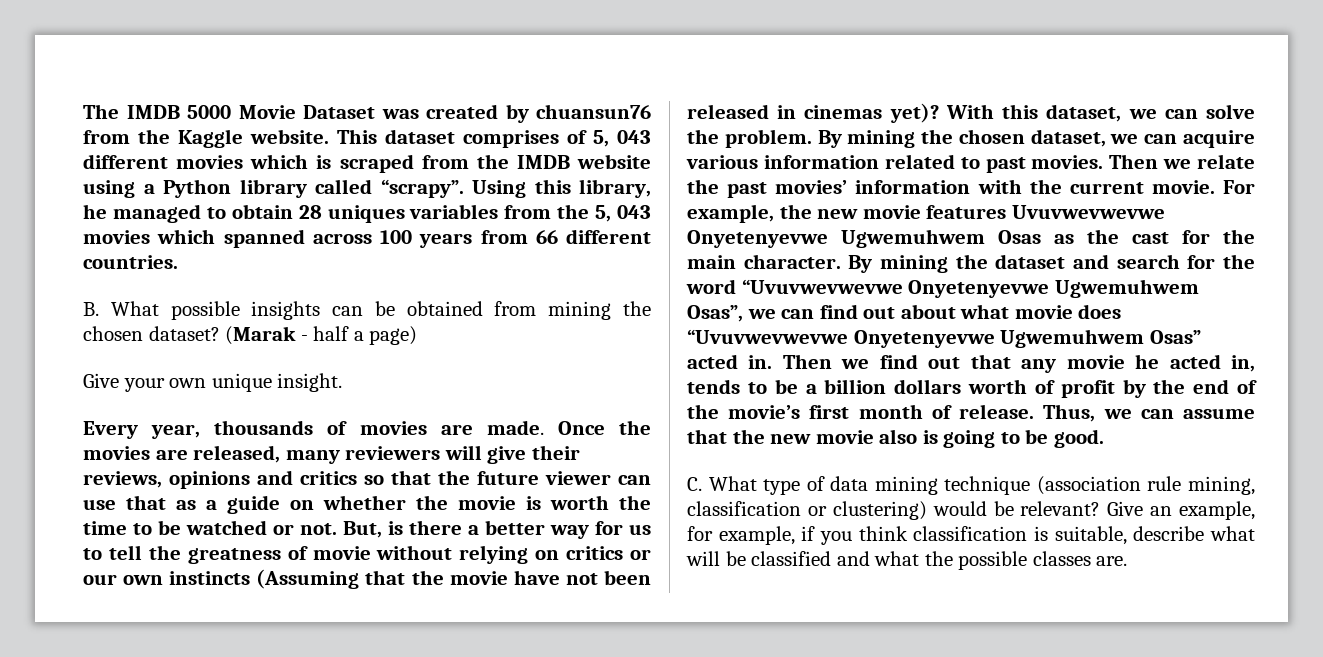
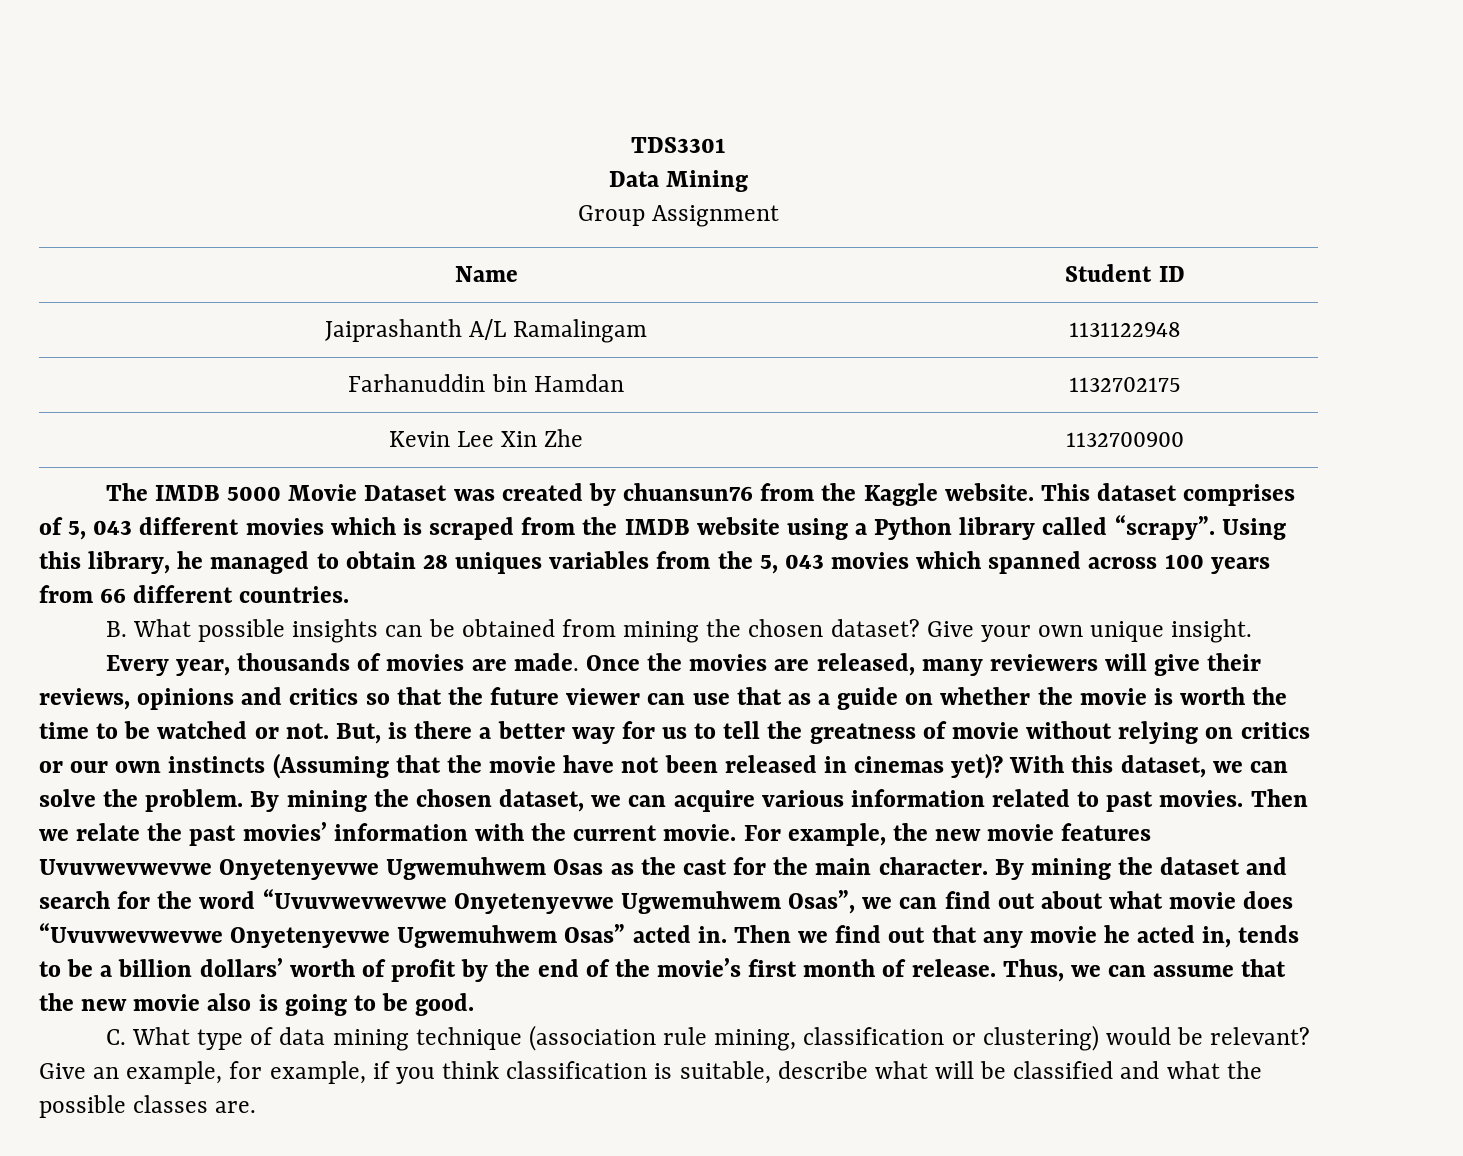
(83, 111) none -> [631,137,726,153] [608,170,749,192] [577,205,780,227] [454,266,518,282] [1065,264,1185,282] [324,319,648,343] [1069,322,1181,337] [348,374,624,392] [1069,377,1181,392] [388,429,584,447] [1066,432,1184,447] TDS3301 // Data Mining // Group Assignment // Name | Student ID // Jaiprashanth A/L Ramalingam | 1131122948 // Farhanuddin bin Hamdan | 1132702175 // Kevin Lee Xin Zhe | 1132700900 //
[225,326,418,345] (Marak - half a page) // -> (920, 628) none
[894,379,962,394] dollars -> [199,958,283,977] dollars’

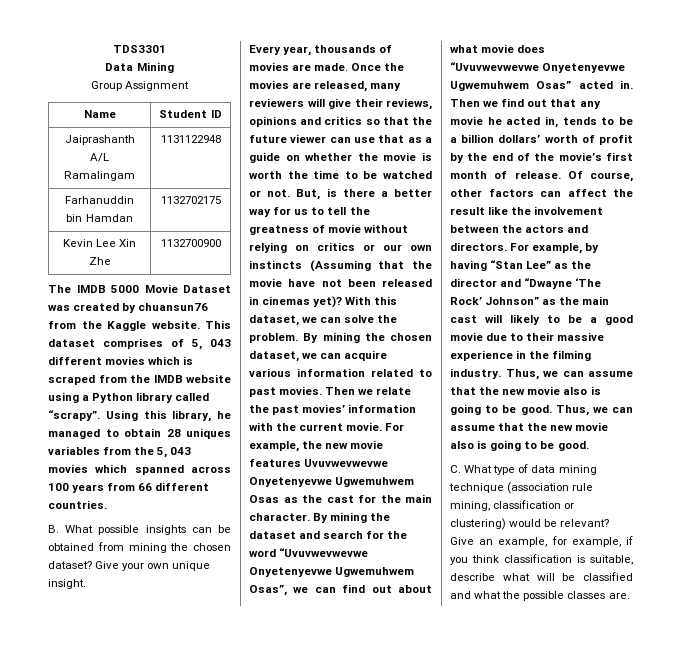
(996, 968) none -> [567,171,633,182] [450,189,633,197] [450,206,604,215] [450,225,589,233] [450,242,600,254] [450,260,592,271] [450,278,602,289] [450,296,610,305] [450,314,633,325] [450,332,605,341] [450,350,592,361] [450,368,633,380] [450,386,601,395] [450,404,552,415] Of course, other factors can affect the result like the involvement between the actors and directors. For example, by having “Stan Lee” as the director and “Dwayne ‘The Rock’ Johnson” as the main cast will likely to be a good movie due to their massive experience in the filming industry. Thus, we can assume that the new movie also is going to be good.

